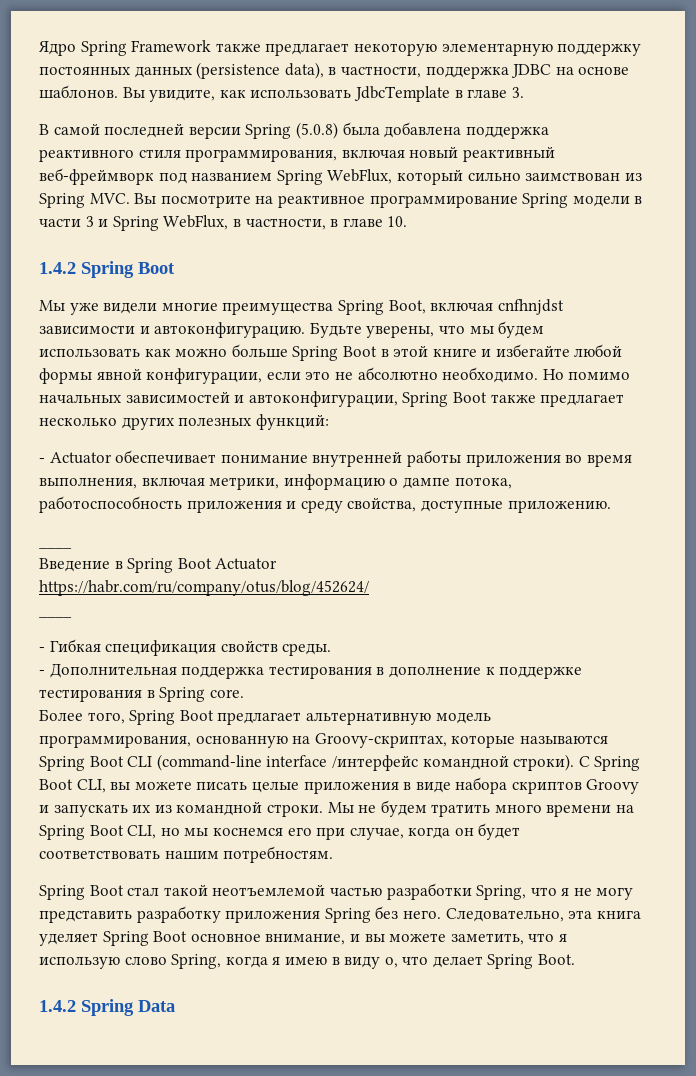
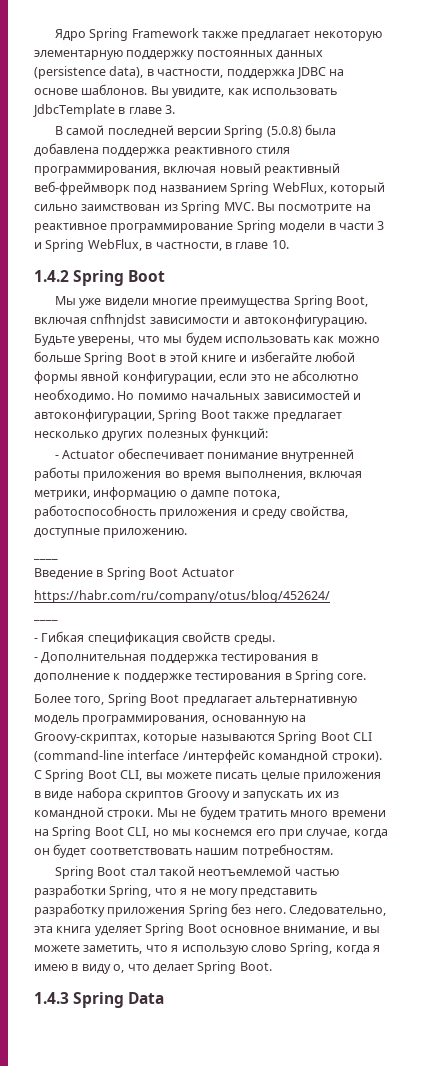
[39,1000,76,1012] 1.4.2 -> [34,992,69,1004] 1.4.3

